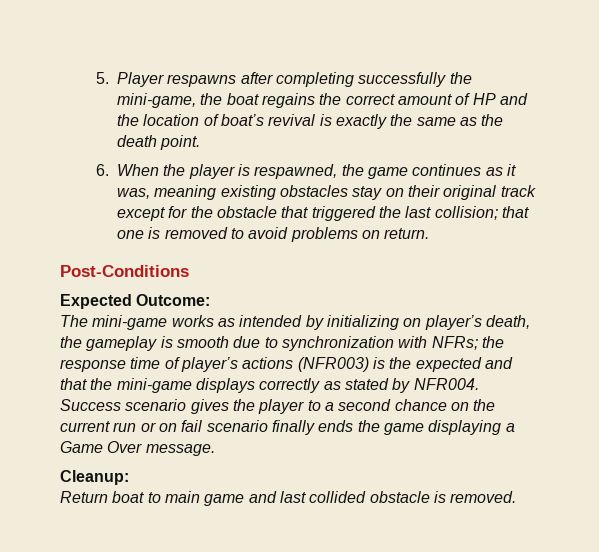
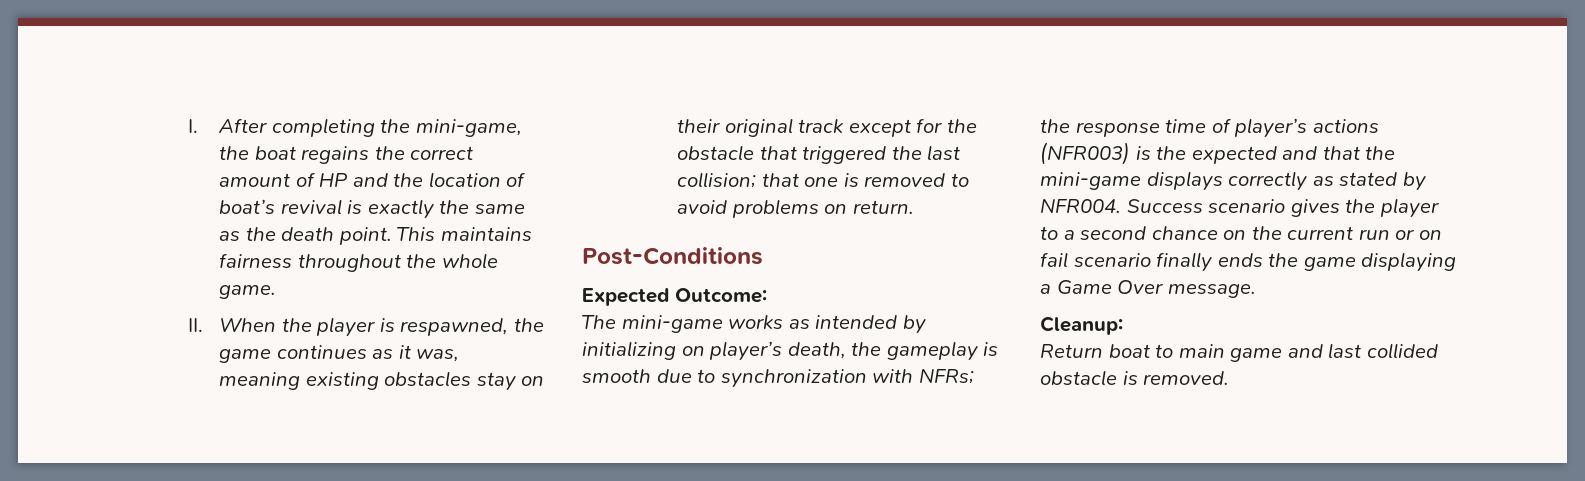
[96,72,447,87] 5. Player respawns after completing successfully -> [187,118,375,137] I. After completing
[96,164,110,176] // 6. -> [397,227,532,241] [219,253,498,272] [219,284,277,299] [187,318,203,332] This maintains fairness throughout the whole game. // II.

